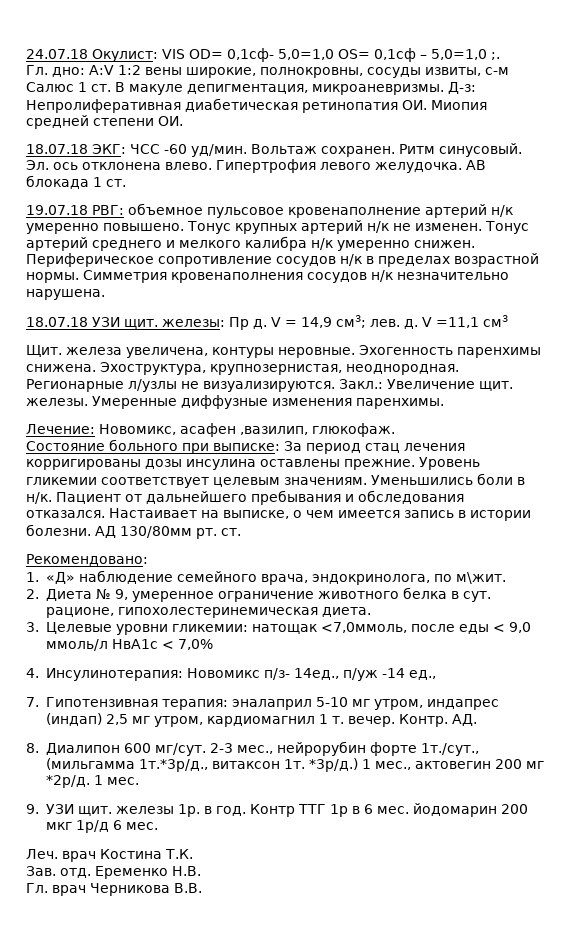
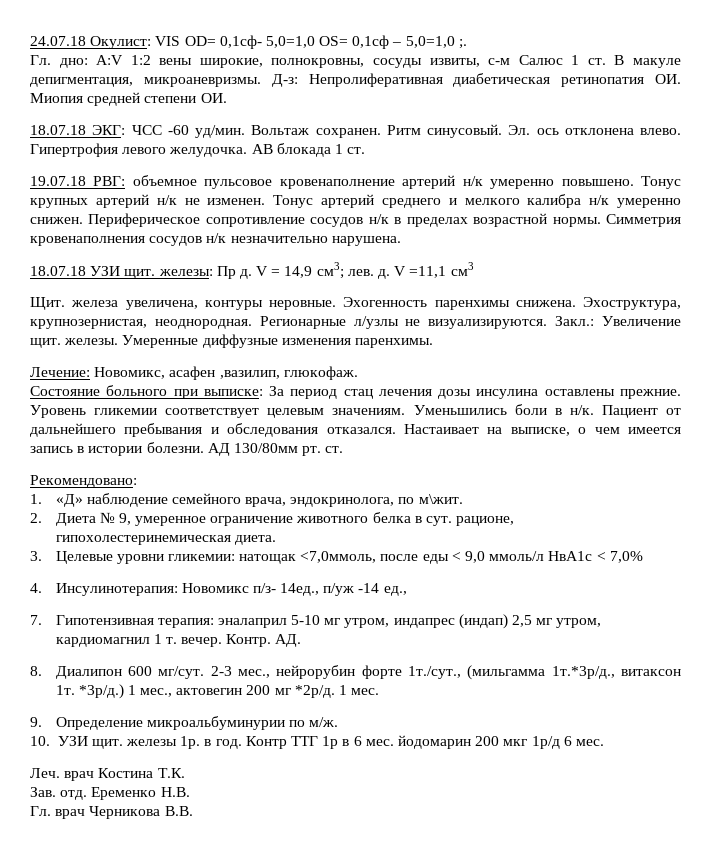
[26,459,141,470] корригированы -> (432, 392) none
(39, 809) none -> [55,716,339,730] [30,736,50,746] Определение микроальбуминурии по м/ж. // 10.

